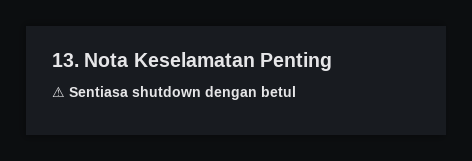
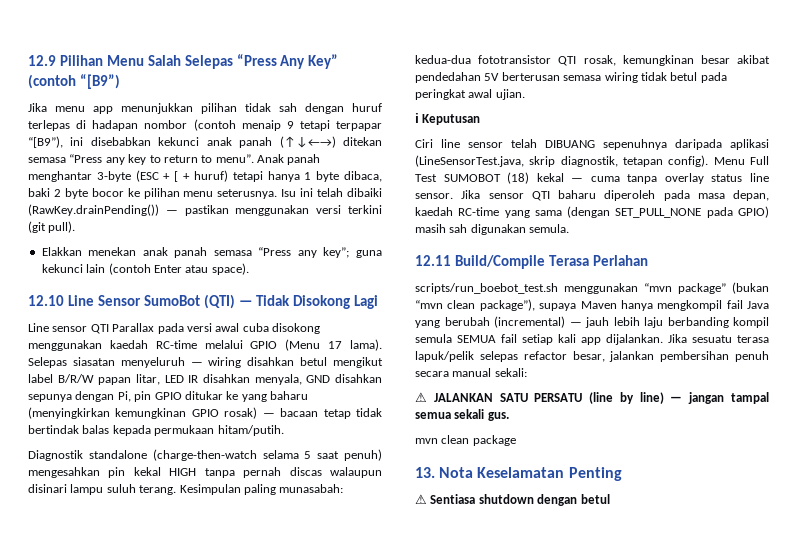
(52, 60) none -> [28,54,339,69] [28,74,120,89] [28,103,382,114] [28,119,382,131] [28,136,382,148] [28,154,321,165] [28,170,382,182] [28,188,383,199] [28,204,383,216] [28,221,76,233] [41,247,382,258] [41,263,249,275] [28,294,379,309] [28,323,320,334] [28,339,382,351] [28,357,383,368] [28,374,382,385] [28,391,308,402] [28,407,382,419] [28,425,284,436] [28,449,382,461] [28,467,382,478] [28,484,344,495] [415,55,770,66] [415,72,727,83] [415,89,525,100] [415,113,481,125] [415,139,769,150] [415,155,769,167] [415,172,769,184] [415,190,769,201] [415,206,769,218] [415,224,570,235] [415,255,648,269] [415,282,769,294] [415,299,769,311] [415,316,769,328] [415,334,769,345] [415,351,769,362] [415,368,527,377] [415,392,769,404] [415,409,509,421] [415,435,516,446] 12.9 Pilihan Menu Salah Selepas “Press Any Key” (contoh “[B9”) // Jika menu app menunjukkan pilihan tidak sah dengan huruf terlepas di hadapan nombor (contoh menaip 9 tetapi terpapar “[B9”), ini disebabkan kekunci anak panah (↑↓←→) ditekan semasa “Press any key to return to menu”. Anak panah menghantar 3-byte (ESC + [ + huruf) tetapi hanya 1 byte dibaca, baki 2 byte bocor ke pilihan menu seterusnya. Isu ini telah dibaiki (RawKey.drainPending()) — pastikan menggunakan versi terkini (git pull). // Elakkan menekan anak panah semasa “Press any key”; guna kekunci lain (contoh Enter atau space). // 12.10 Line Sensor SumoBot (QTI) — Tidak Disokong Lagi // Line sensor QTI Parallax pada versi awal cuba disokong menggunakan kaedah RC-time melalui GPIO (Menu 17 lama). Selepas siasatan menyeluruh — wiring disahkan betul mengikut label B/R/W papan litar, LED IR disahkan menyala, GND disahkan sepunya dengan Pi, pin GPIO ditukar ke yang baharu (menyingkirkan kemungkinan GPIO rosak) — bacaan tetap tidak bertindak balas kepada permukaan hitam/putih. // Diagnostik standalone (charge-then-watch selama 5 saat penuh) mengesahkan pin kekal HIGH tanpa pernah discas walaupun disinari lampu suluh terang. Kesimpulan paling munasabah: kedua-dua fototransistor QTI rosak, kemungkinan besar akibat pendedahan 5V berterusan semasa wiring tidak betul pada peringkat awal ujian. // ℹ Keputusan // Ciri line sensor telah DIBUANG sepenuhnya daripada aplikasi (LineSensorTest.java, skrip diagnostik, tetapan config). Menu Full Test SUMOBOT (18) kekal — cuma tanpa overlay status line sensor. Jika sensor QTI baharu diperoleh pada masa depan, kaedah RC-time yang sama (dengan SET_PULL_NONE pada GPIO) masih sah digunakan semula. // 12.11 Build/Compile Terasa Perlahan // scripts/run_boebot_test.sh menggunakan “mvn package” (bukan “mvn clean package”), supaya Maven hanya mengkompil fail Java yang berubah (incremental) — jauh lebih laju berbanding kompil semula SEMUA fail setiap kali app dijalankan. Jika sesuatu terasa lapuk/pelik selepas refactor besar, jalankan pembersihan penuh secara manual sekali: // ⚠ JALANKAN SATU PERSATU (line by line) — jangan tampal semua sekali gus. // mvn clean package //

